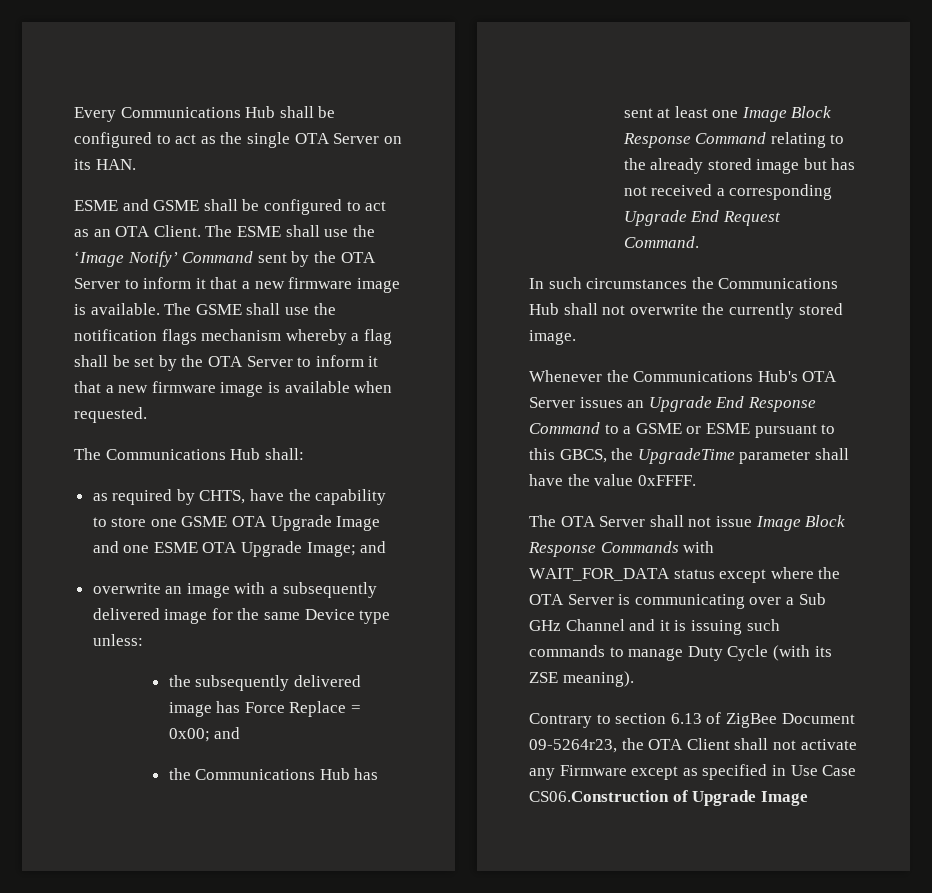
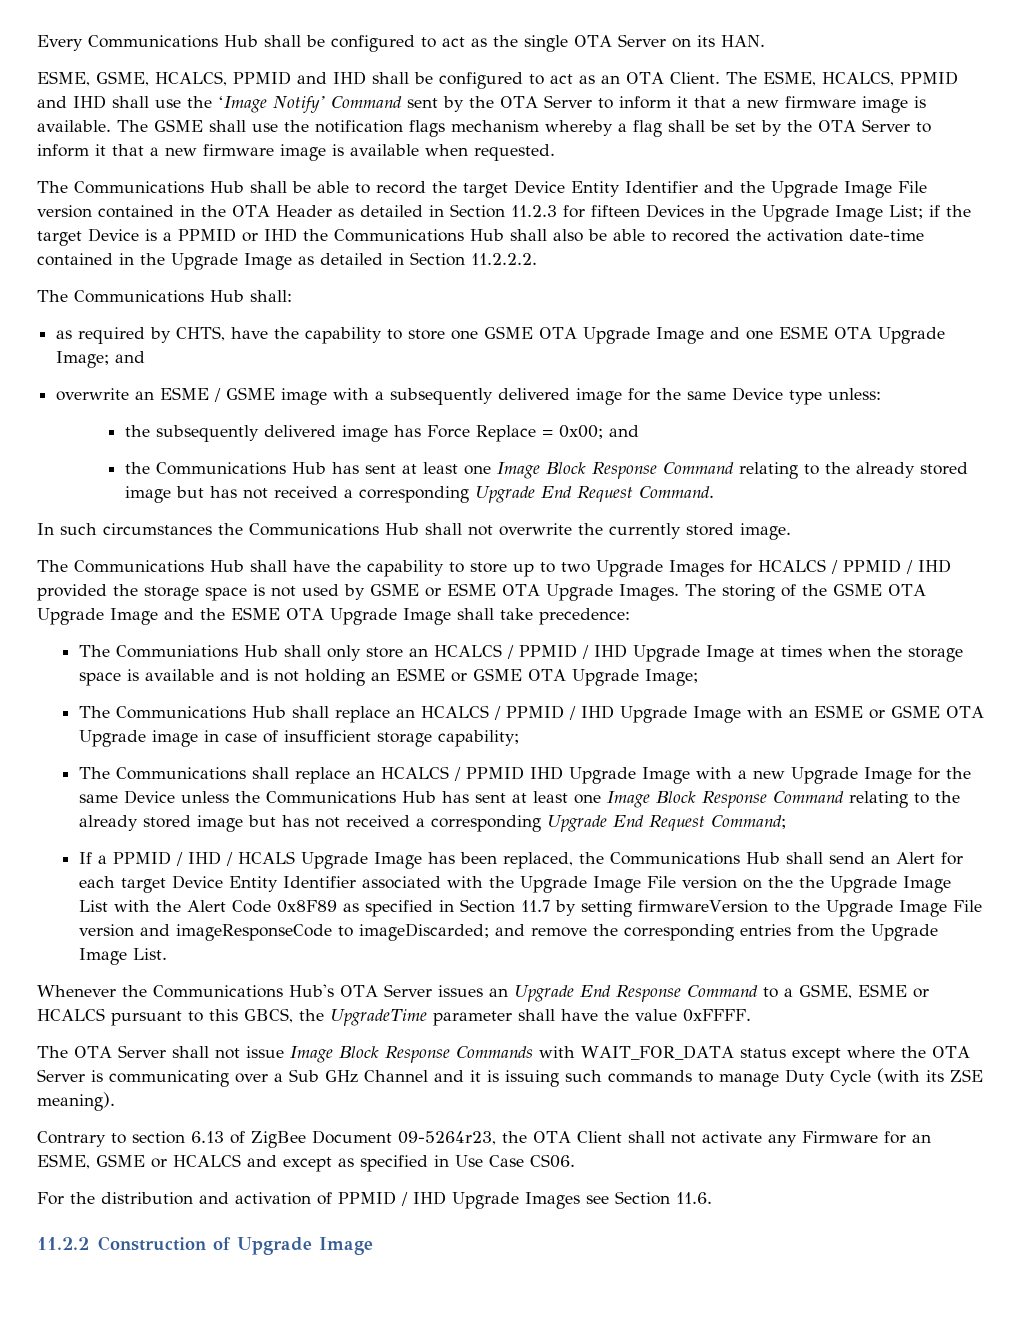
[74,199,200,211] ESME and GSME -> [37,71,366,86] ESME, GSME, HCALCS, PPMID and IHD
[236,226,281,237] ESME -> [762,71,958,86] [37,95,106,109] ESME, HCALCS, PPMID and IHD
(147, 415) none -> [37,180,927,198] [37,204,971,222] [37,228,924,246] [37,252,537,270] // The Communications Hub shall be able to record the target Device Entity Identifier and the Upgrade Image File version contained in the OTA Header as detailed in Section 11.2.3 for fifteen Devices in the Upgrade Image List; if the target Device is a PPMID or IHD the Communications Hub shall also be able to recored the activation date-time contained in the Upgrade Image as detailed in Section 11.2.2.2.
(183, 590) none -> [160,387,276,402] ESME / GSME
(576, 337) none -> [37,559,951,577] [37,583,926,601] [37,607,630,625] [79,644,964,662] [79,668,699,686] [79,705,985,723] [79,730,520,747] [79,766,972,784] [79,790,961,808] [79,815,787,832] [79,851,964,869] [79,875,952,893] [79,899,983,917] [79,923,939,941] [79,948,168,965] // The Communications Hub shall have the capability to store up to two Upgrade Images for HCALCS / PPMID / IHD provided the storage space is not used by GSME or ESME OTA Upgrade Images. The storing of the GSME OTA Upgrade Image and the ESME OTA Upgrade Image shall take precedence: // The Communiations Hub shall only store an HCALCS / PPMID / IHD Upgrade Image at times when the storage space is available and is not holding an ESME or GSME OTA Upgrade Image; // The Communications Hub shall replace an HCALCS / PPMID / IHD Upgrade Image with an ESME or GSME OTA Upgrade image in case of insufficient storage capability; // The Communications shall replace an HCALCS / PPMID IHD Upgrade Image with a new Upgrade Image for the same Device unless the Communications Hub has sent at least one Image Block Response Command relating to the already stored image but has not received a corresponding Upgrade End Request Command; // If a PPMID / IHD / HCALS Upgrade Image has been replaced, the Communications Hub shall send an Alert for each target Device Entity Identifier associated with the Upgrade Image File version on the the Upgrade Image List with the Alert Code 0x8F89 as specified in Section 11.7 by setting firmwareVersion to the Upgrade Image File version and imageResponseCode to imageDiscarded; and remove the corresponding entries from the Upgrade Image List.
[635,423,750,434] GSME or ESME -> [798,984,929,999] [37,1008,105,1021] GSME, ESME or HCALCS
(627, 770) none -> [883,1131,931,1144] [37,1154,277,1169] for an ESME, GSME or HCALCS and
[529,790,669,802] CS06.Construction -> [530,1154,575,1168] [37,1191,712,1209] [37,1236,206,1251] CS06. // For the distribution and activation of PPMID / IHD Upgrade Images see Section 11.6. // 11.2.2 Construction

